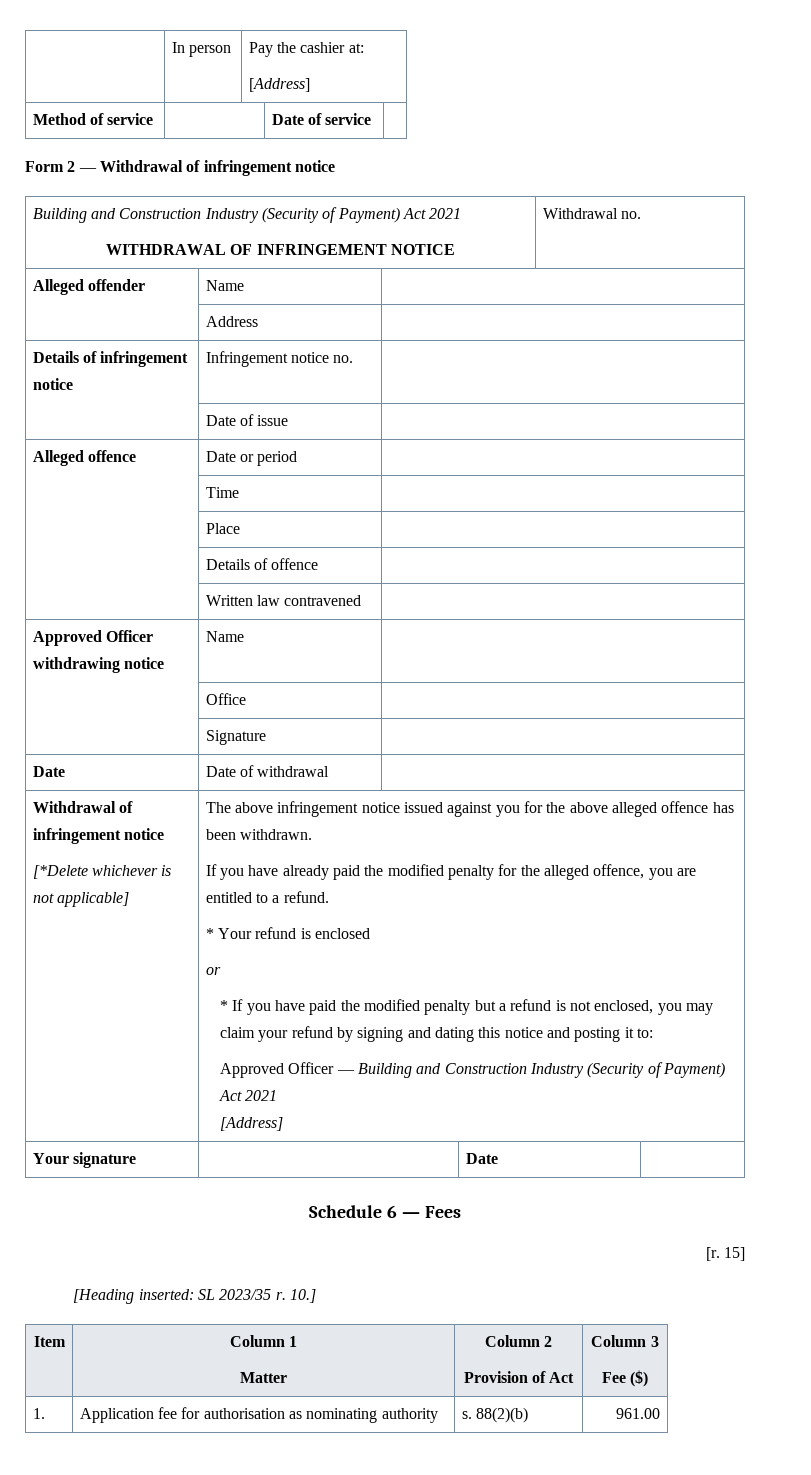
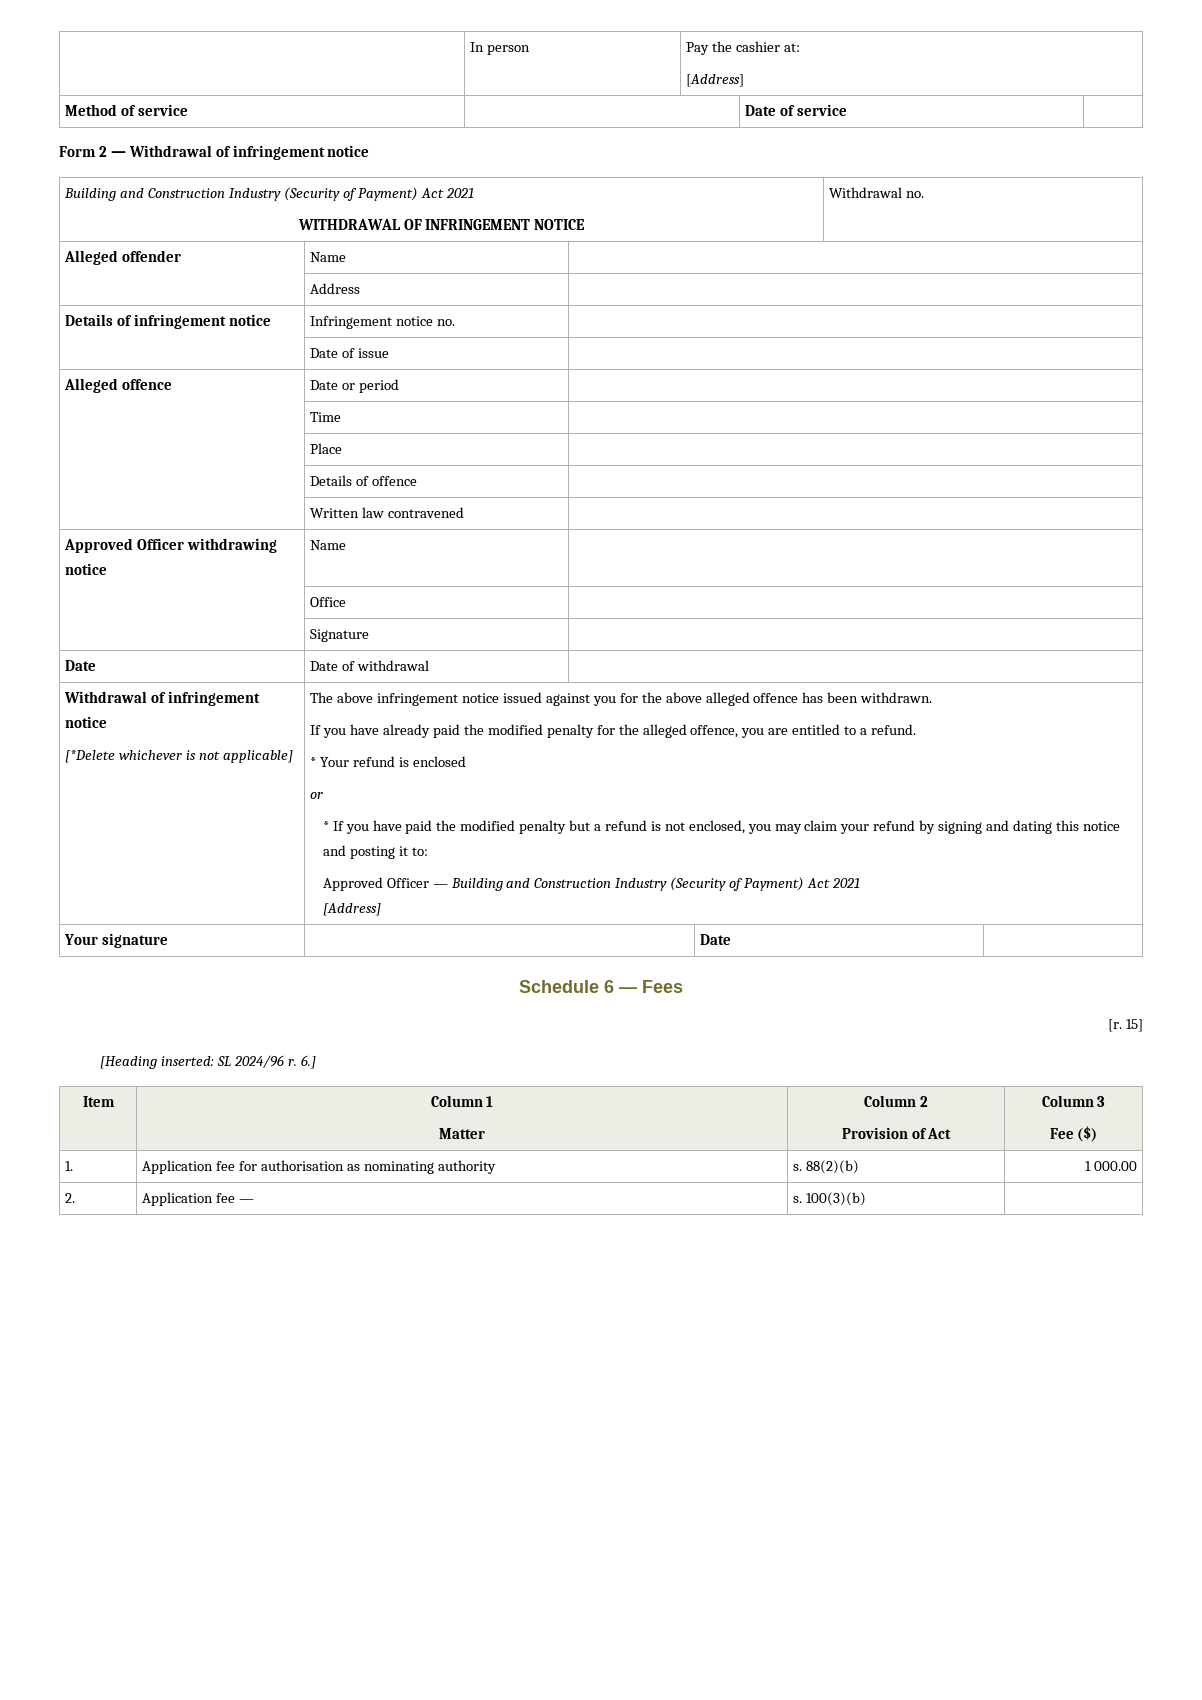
[219,1289,316,1303] 2023/35 r. 10.] -> [234,1055,316,1069] 2024/96 r. 6.]
[616,1408,661,1419] 961.00 -> [1084,1161,1137,1171] [65,1193,76,1203] [142,1192,255,1206] [793,1192,867,1206] 1 000.00 // 2. | Application fee — | s. 100(3)(b) |

